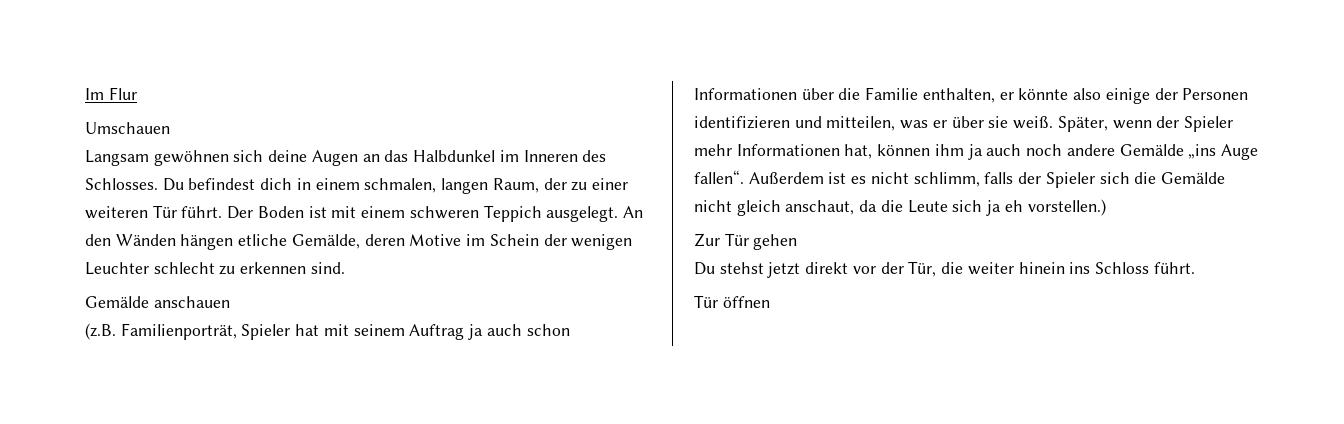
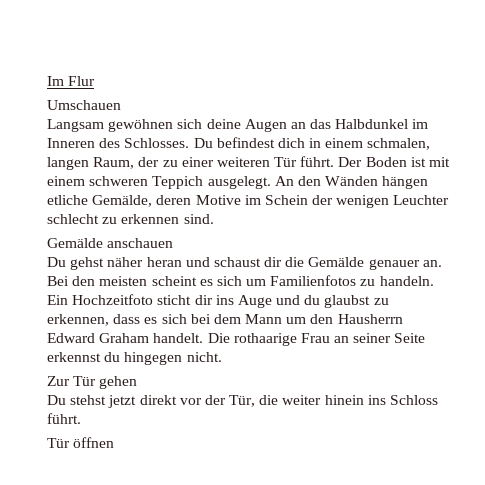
[85,323,570,340] [694,87,1249,104] [694,116,1233,132] [694,144,1258,160] [694,170,1225,188] [694,199,1106,216] (z.B. Familienporträt, Spieler hat mit seinem Auftrag ja auch schon Informationen über die Familie enthalten, er könnte also einige der Personen identifizieren und mitteilen, was er über sie weiß. Später, wenn der Spieler mehr Informationen hat, können ihm ja auch noch andere Gemälde „ins Auge fallen“. Außerdem ist es nicht schlimm, falls der Spieler sich die Gemälde nicht gleich anschaut, da die Leute sich ja eh vorstellen.) -> [47,257,442,270] [47,275,434,286] [47,294,389,308] [47,314,403,326] [47,333,426,346] [47,352,222,365] Du gehst näher heran und schaust dir die Gemälde genauer an. Bei den meisten scheint es sich um Familienfotos zu handeln. Ein Hochzeitfoto sticht dir ins Auge und du glaubst zu erkennen, dass es sich bei dem Mann um den Hausherrn Edward Graham handelt. Die rothaarige Frau an seiner Seite erkennst du hingegen nicht.

